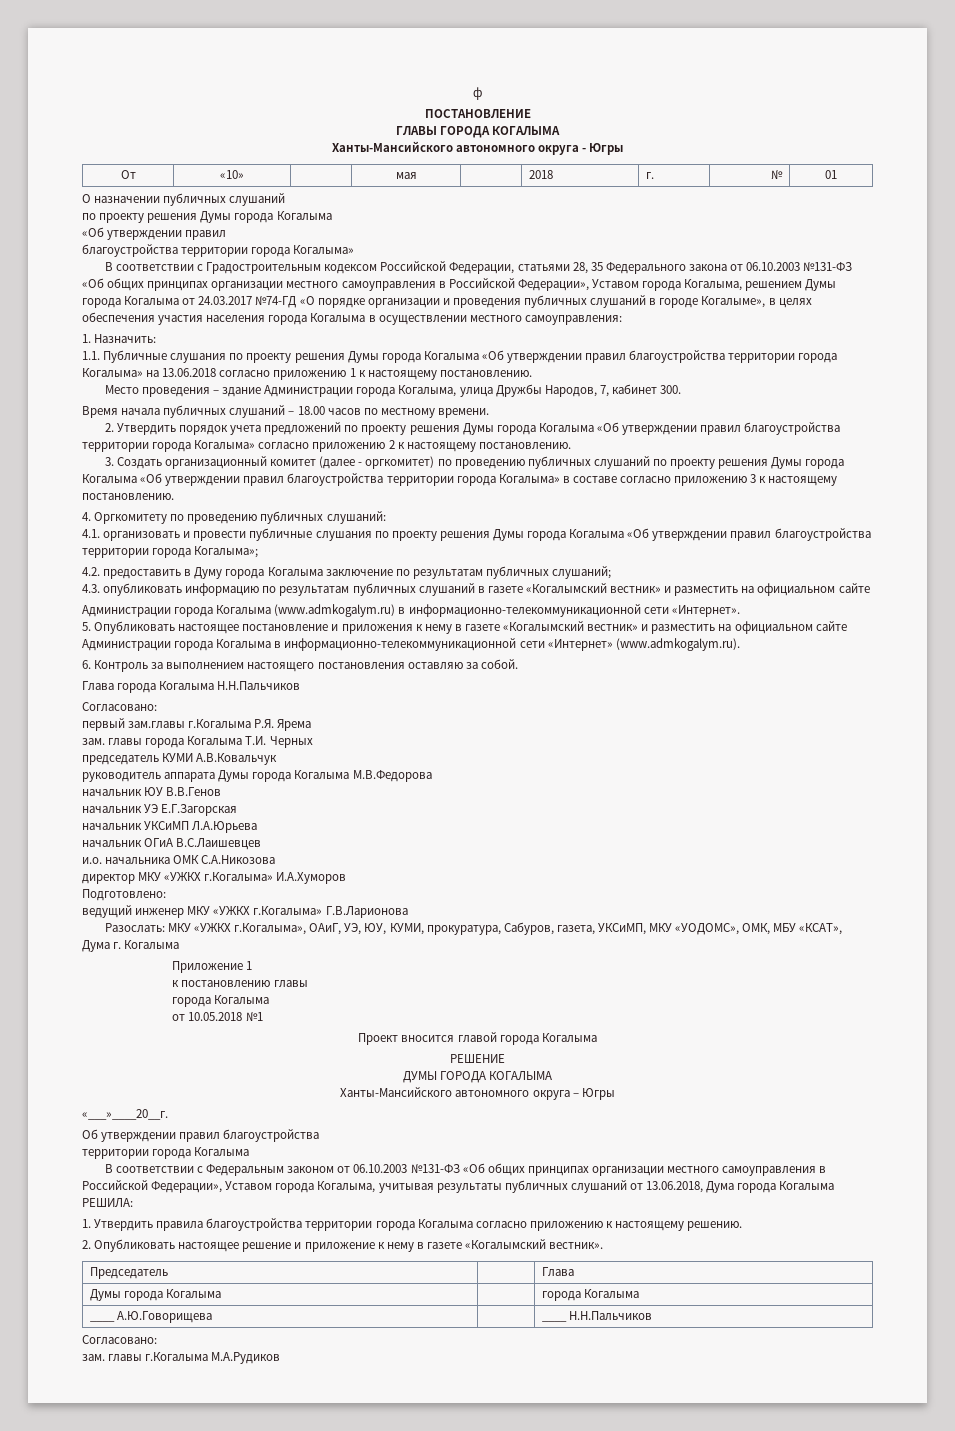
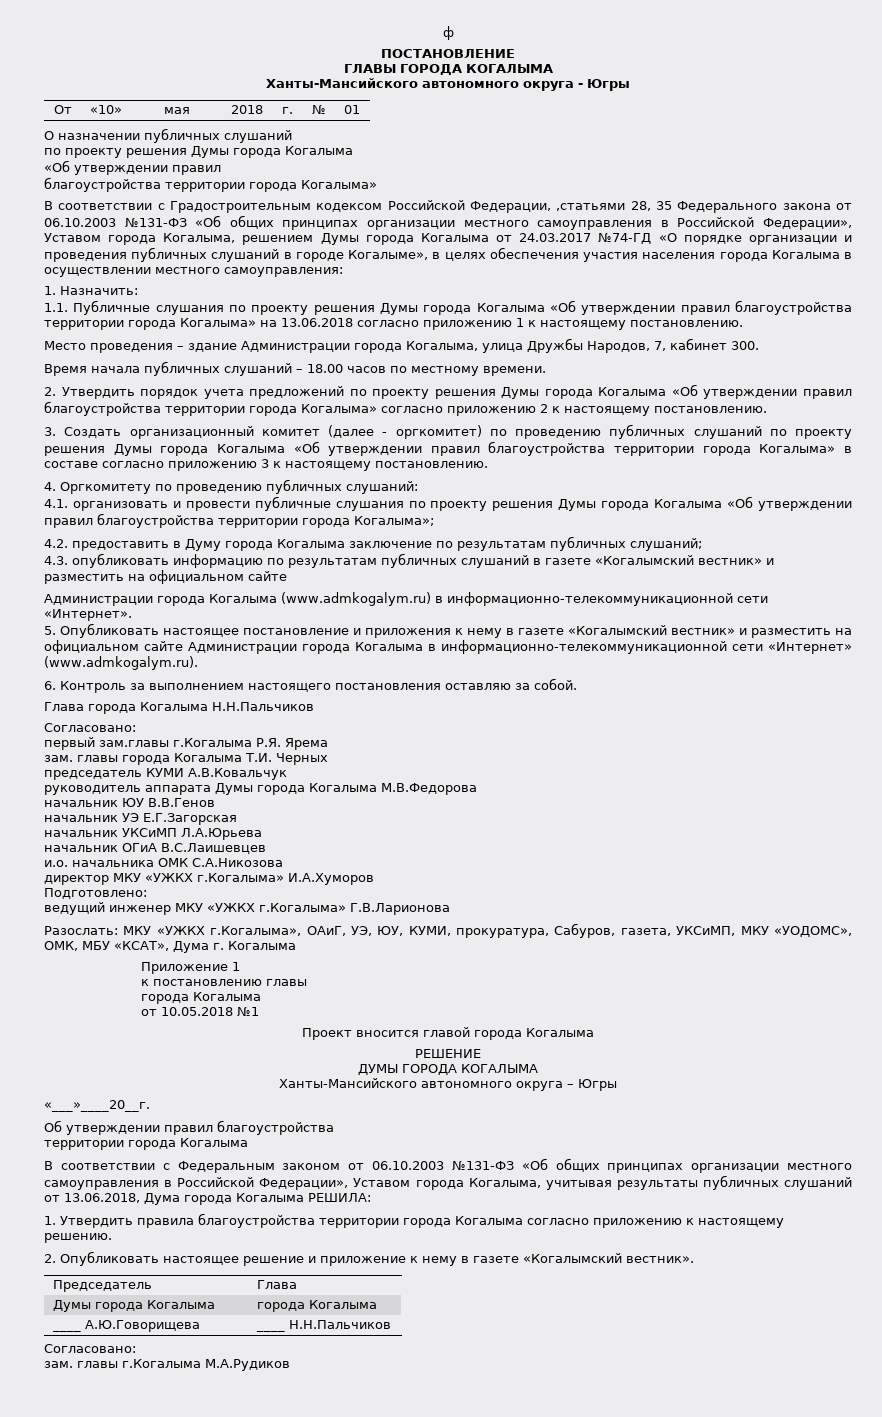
[517,264,570,271] статьями -> [556,203,626,211] ,статьями

